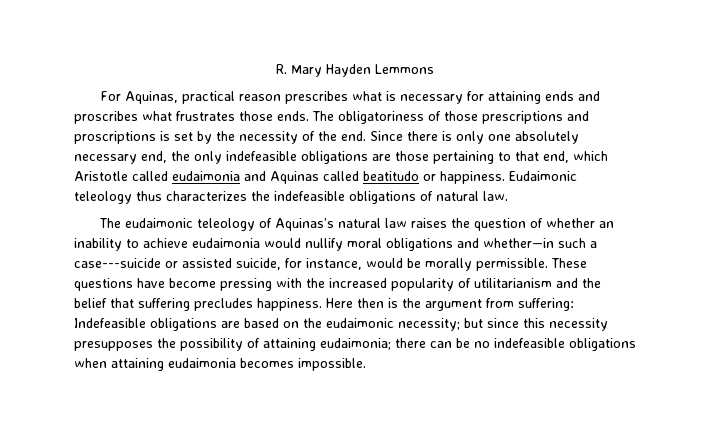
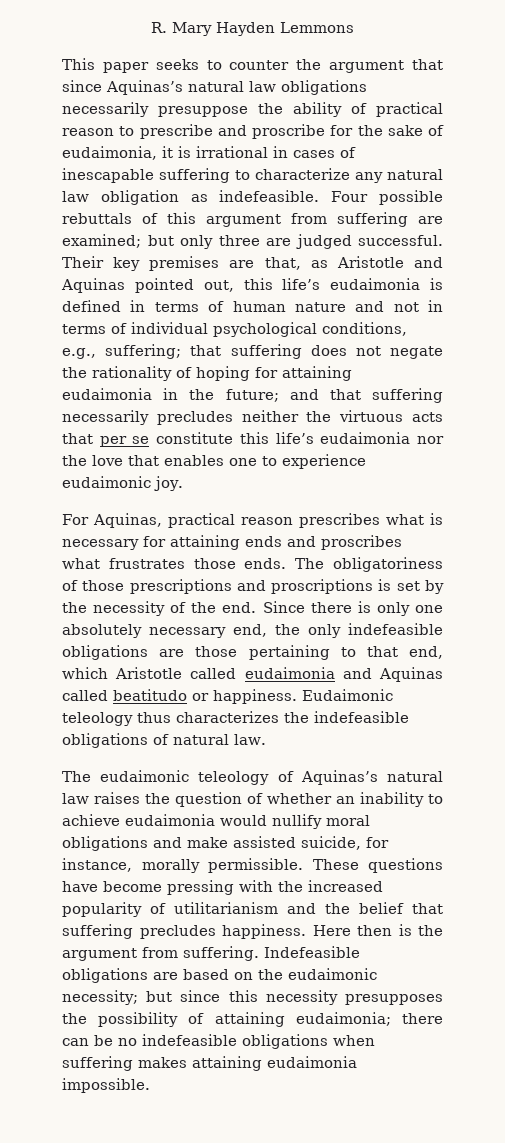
(434, 69) none -> [62,58,443,73] [62,80,367,95] [62,102,443,117] [62,124,444,139] [62,146,356,160] [62,168,443,183] [62,190,443,205] [62,212,443,227] [62,234,443,249] [62,256,443,271] [61,278,443,293] [62,300,443,312] [62,322,407,337] [62,344,443,359] [62,366,352,381] [62,388,443,403] [62,410,444,425] [62,432,444,447] [62,454,366,469] [62,476,183,491] // This paper seeks to counter the argument that since Aquinas’s natural law obligations necessarily presuppose the ability of practical reason to prescribe and proscribe for the sake of eudaimonia, it is irrational in cases of inescapable suffering to characterize any natural law obligation as indefeasible. Four possible rebuttals of this argument from suffering are examined; but only three are judged successful. Their key premises are that, as Aristotle and Aquinas pointed out, this life’s eudaimonia is defined in terms of human nature and not in terms of individual psychological conditions, e.g., suffering; that suffering does not negate the rationality of hoping for attaining eudaimonia in the future; and that suffering necessarily precludes neither the virtuous acts that per se constitute this life’s eudaimonia nor the love that enables one to experience eudaimonic joy.
[483,238,597,248] [74,258,178,268] whether—in such a case---suicide or -> [187,837,228,848] make
[366,258,421,268] would be -> (132, 865) none
[518,298,574,311] suffering: -> [183,946,259,961] suffering.
[111,358,294,371] attaining eudaimonia becomes -> [62,1056,357,1071] suffering makes attaining eudaimonia

